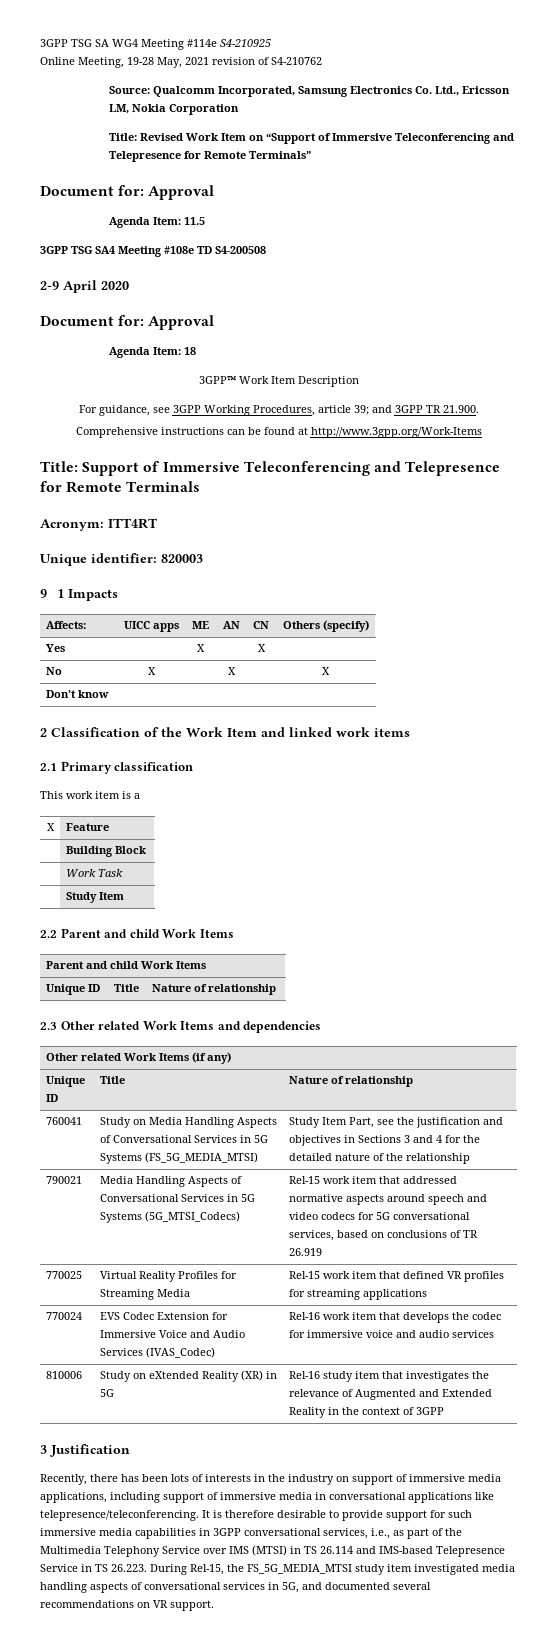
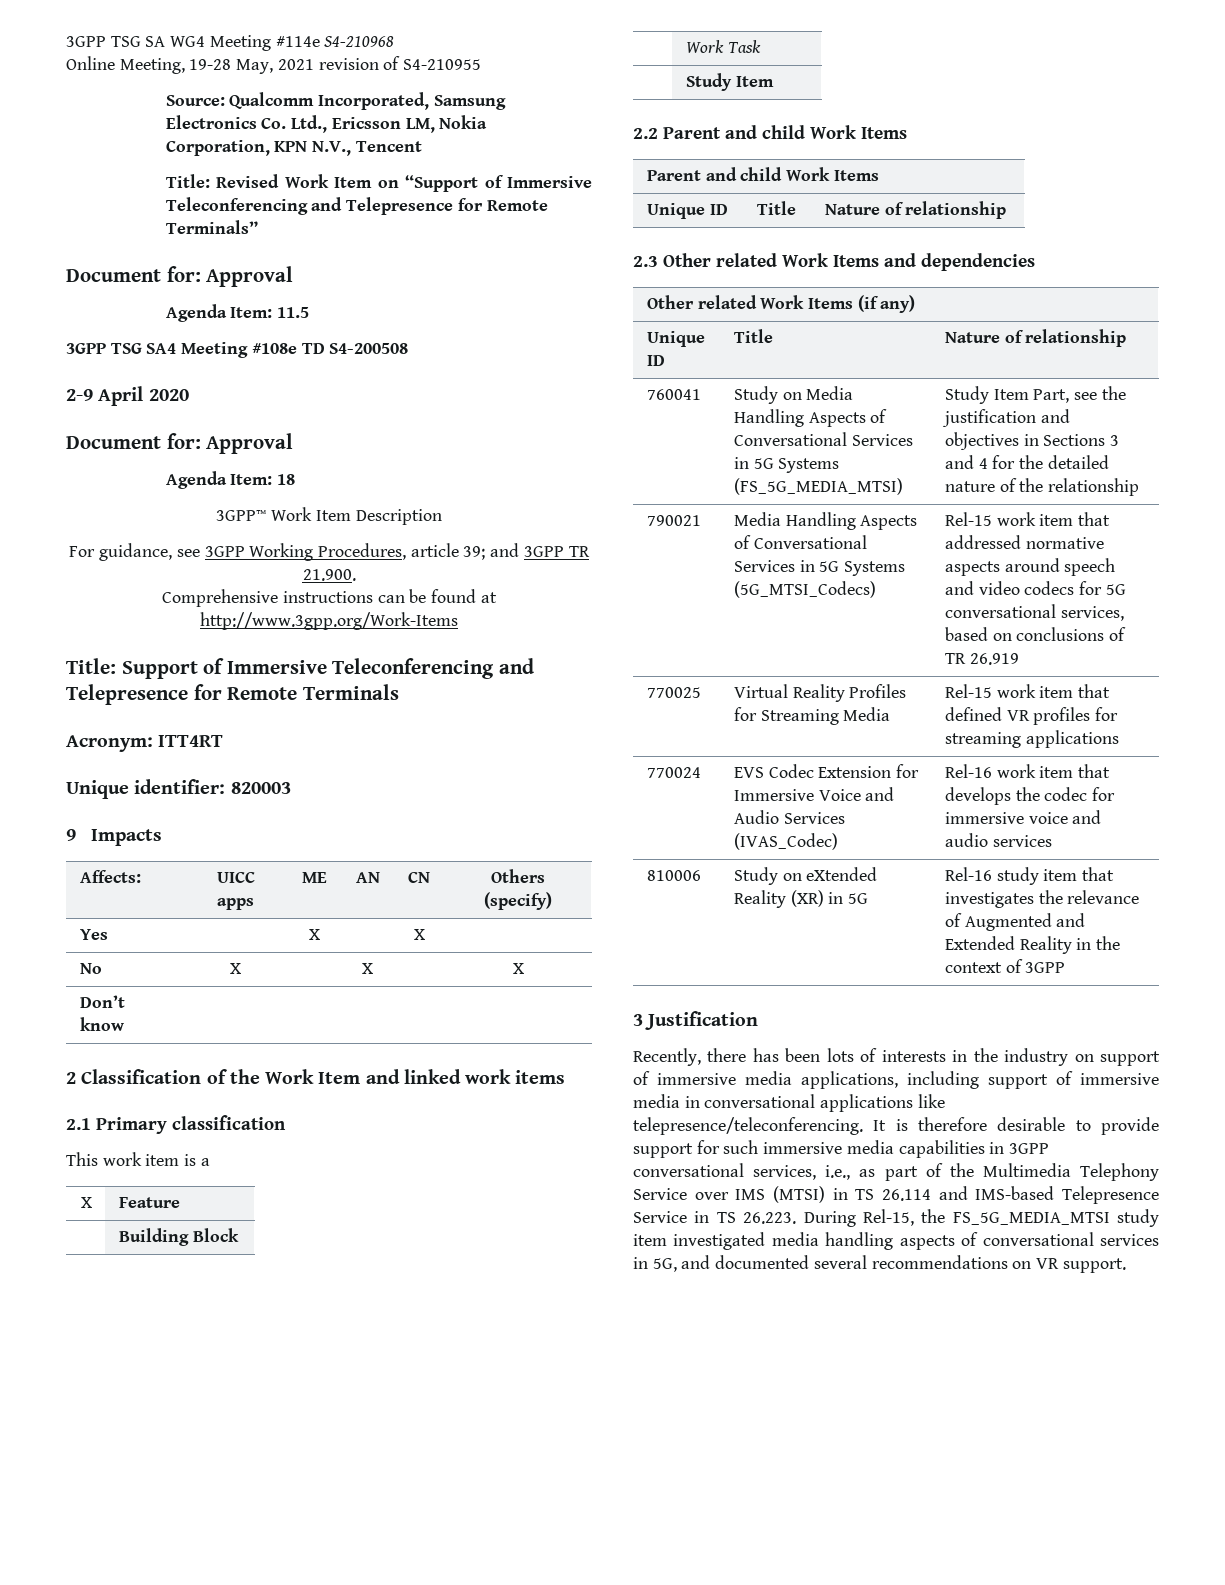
[220,39,271,47] S4-210925 -> [324,36,395,47] S4-210968
[271,57,322,65] S4-210762 -> [403,59,482,70] S4-210955
[169,104,240,115] Corporation -> [165,140,422,156] Corporation, KPN N.V., Tencent
[57,589,65,598] 1 -> (76, 835) none

